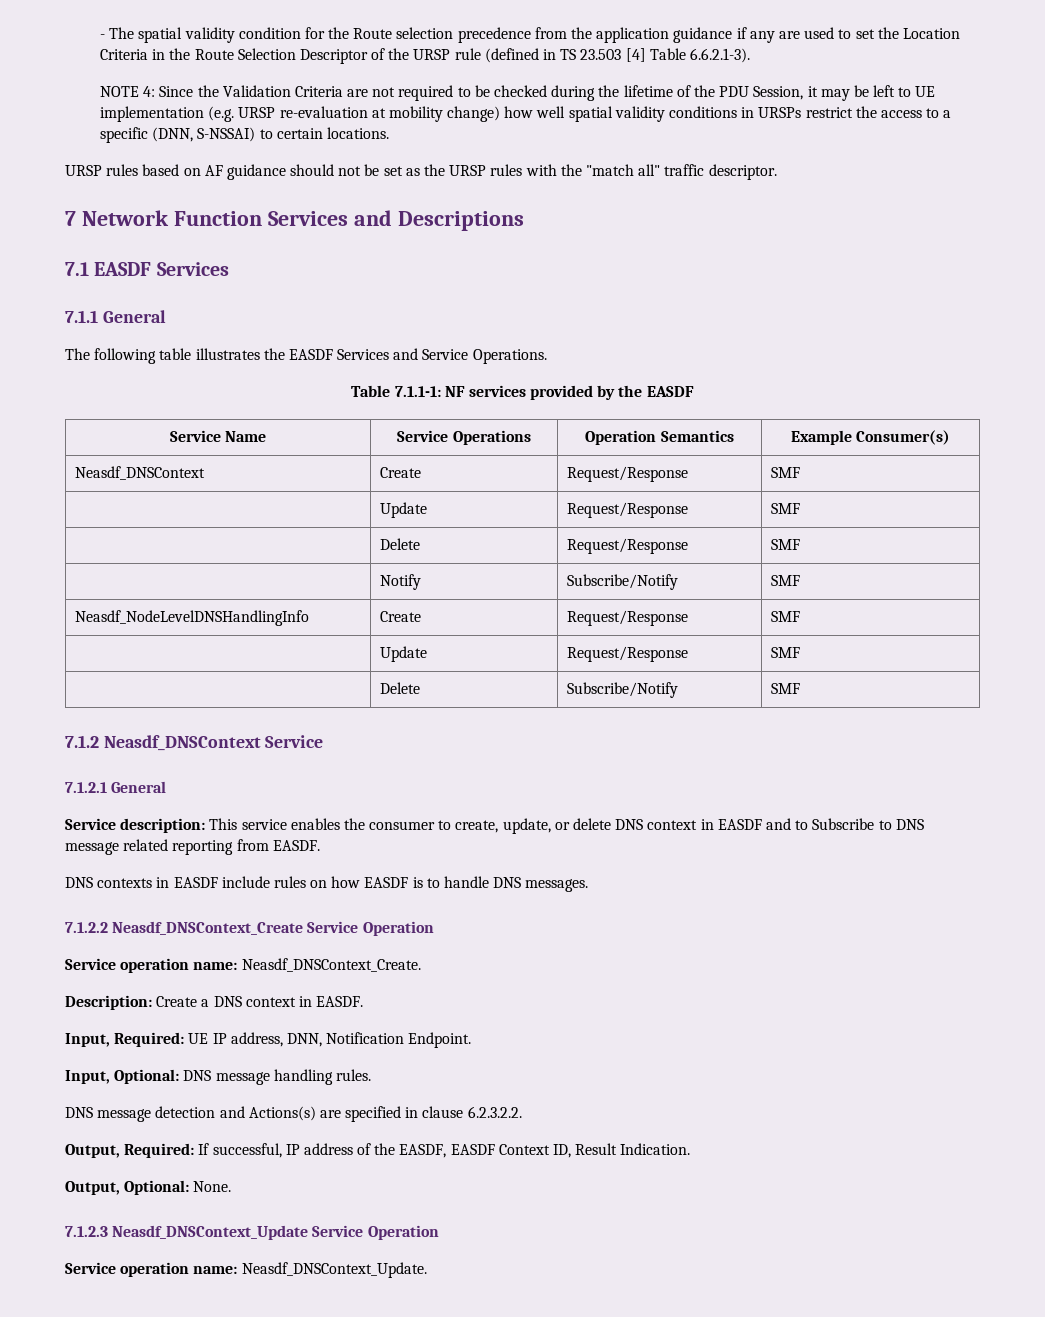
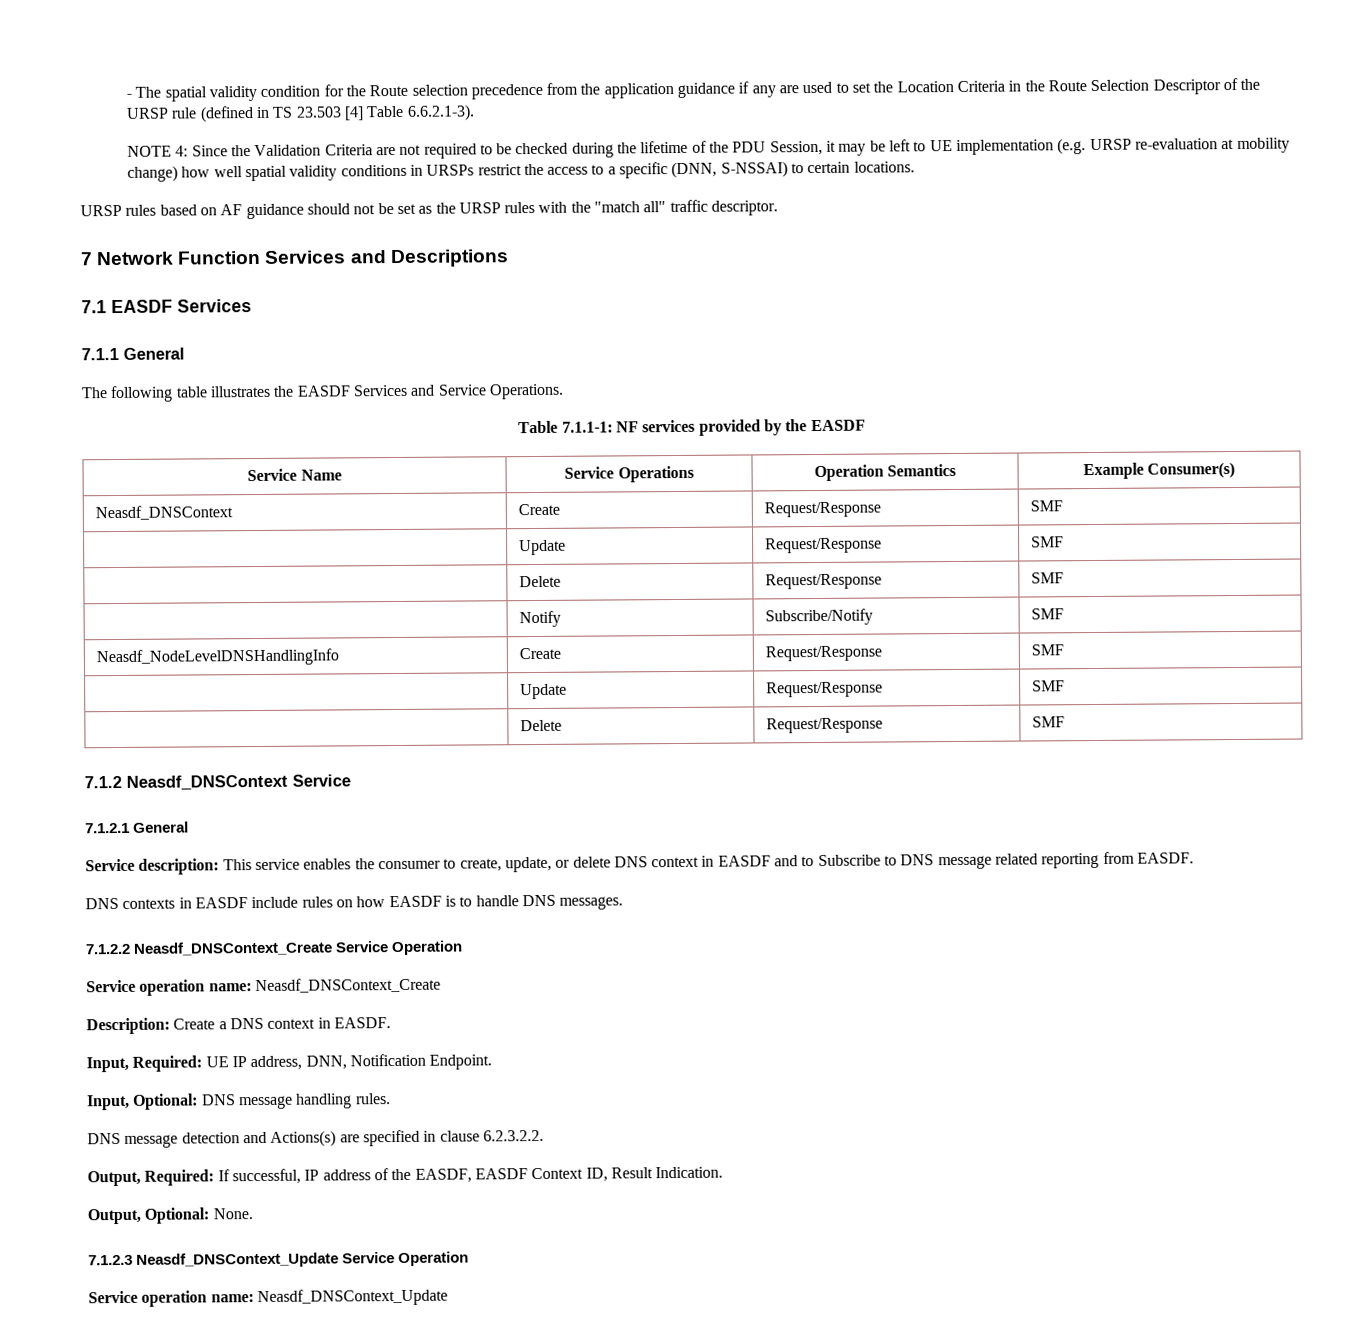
[566,682,678,698] Subscribe/Notify -> [765,717,883,734] Request/Response
[241,958,421,972] Neasdf_DNSContext_Create. -> [254,977,441,994] Neasdf_DNSContext_Create
[241,1262,427,1278] Neasdf_DNSContext_Update. -> [256,1288,448,1307] Neasdf_DNSContext_Update

